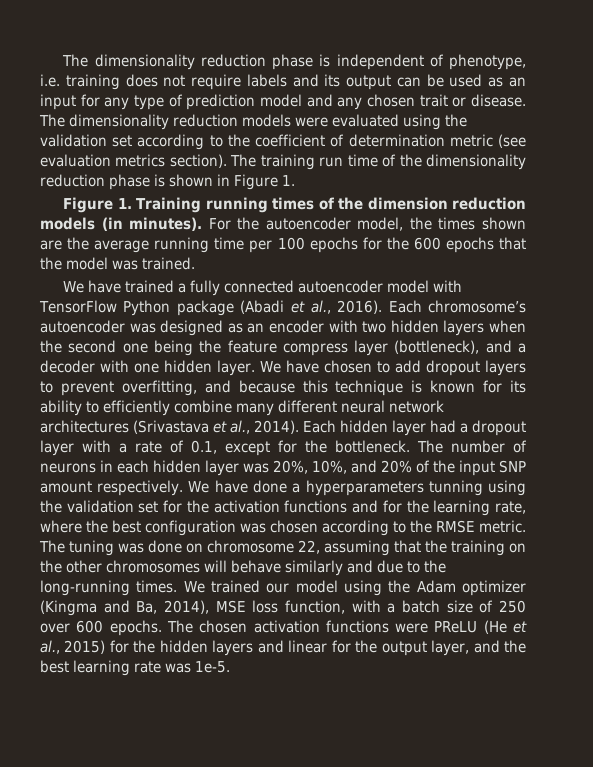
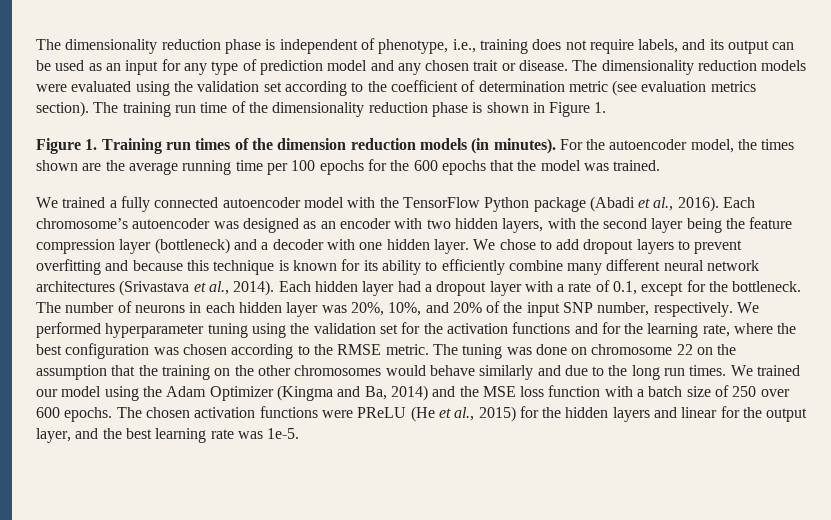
[40,74,60,87] i.e. -> [452,39,476,53] i.e.,
[246,74,287,87] labels -> [638,39,679,53] labels,
[205,197,268,213] running -> [165,142,191,150] run
[88,280,122,293] have -> (58, 202) none
(463, 286) none -> [379,197,399,208] the
[443,320,527,336] layers when -> [502,218,576,233] layers, with
[122,343,148,353] one -> [651,218,684,233] layer
[282,340,480,356] compress layer (bottleneck), -> [36,238,230,254] compression layer (bottleneck)
[285,360,372,373] have chosen -> [499,239,536,250] chose
[121,380,197,396] overfitting, -> [36,259,101,275] overfitting
[40,481,92,493] amount -> [597,302,650,316] number,
[214,480,483,496] have done a hyperparameters tunning -> [36,322,248,338] performed hyperparameter tuning
[298,540,390,556] 22, assuming -> [676,344,737,355] [36,365,107,380] 22 on the assumption
[204,560,227,572] will -> [385,365,426,376] would
[40,580,130,596] long-running -> [631,365,686,380] long run
[461,580,526,596] optimizer -> [209,386,274,401] Optimizer
[164,600,209,614] 2014), -> [390,385,479,401] 2014) and the
[285,600,345,614] function, -> [548,385,601,397] function

